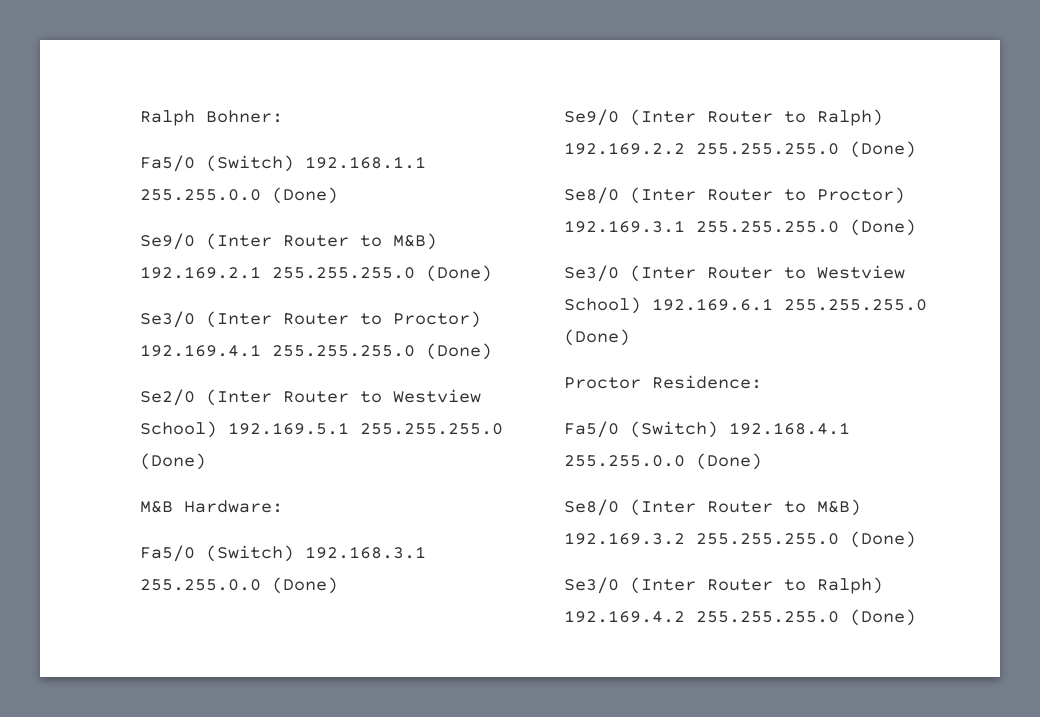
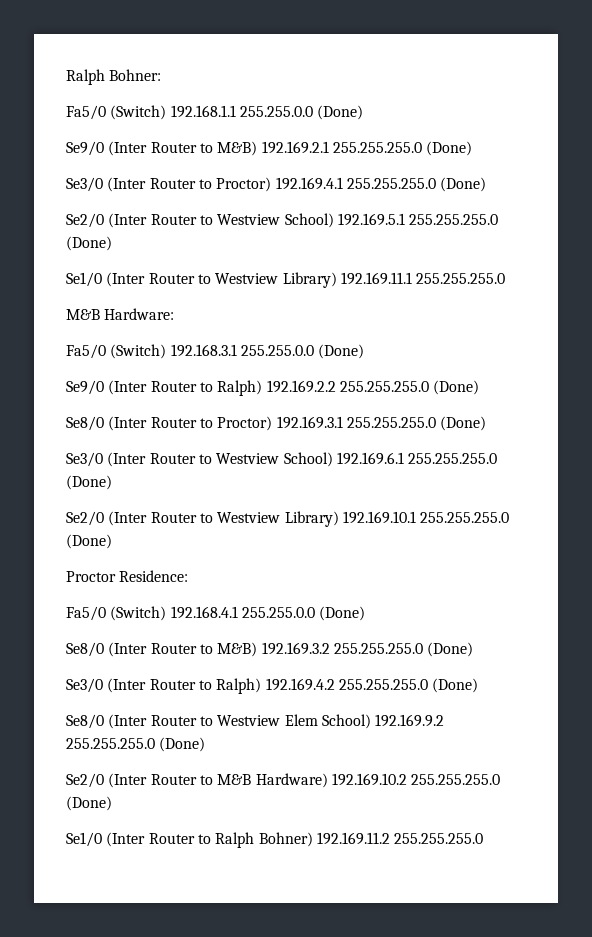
(206, 461) none -> [66,272,506,288] // Se1/0 (Inter Router to Westview Library) 192.169.11.1 255.255.255.0
(630, 337) none -> [66,511,510,527] [66,534,112,549] // Se2/0 (Inter Router to Westview Library) 192.169.10.1 255.255.255.0 (Done)
(916, 617) none -> [66,714,445,729] [66,737,206,752] [66,773,501,788] [66,796,112,811] [66,832,484,848] // Se8/0 (Inter Router to Westview Elem School) 192.169.9.2 255.255.255.0 (Done) // Se2/0 (Inter Router to M&B Hardware) 192.169.10.2 255.255.255.0 (Done) // Se1/0 (Inter Router to Ralph Bohner) 192.169.11.2 255.255.255.0

